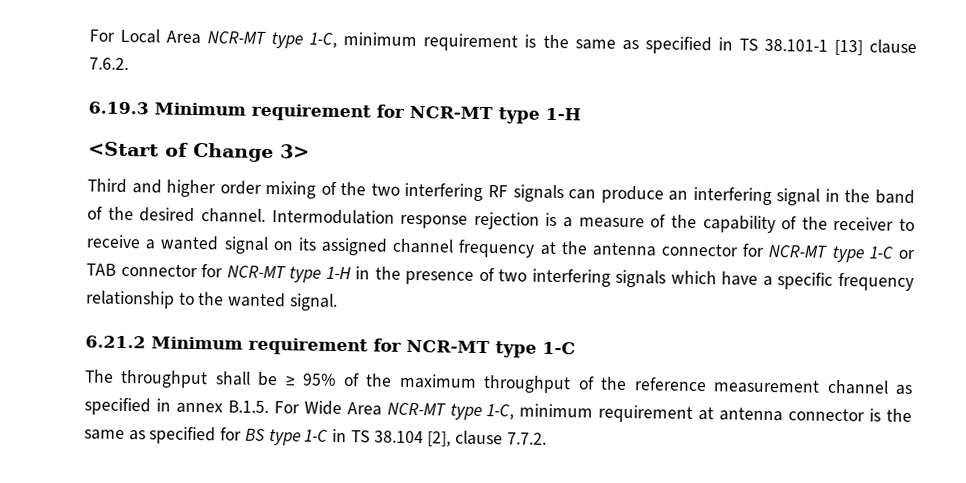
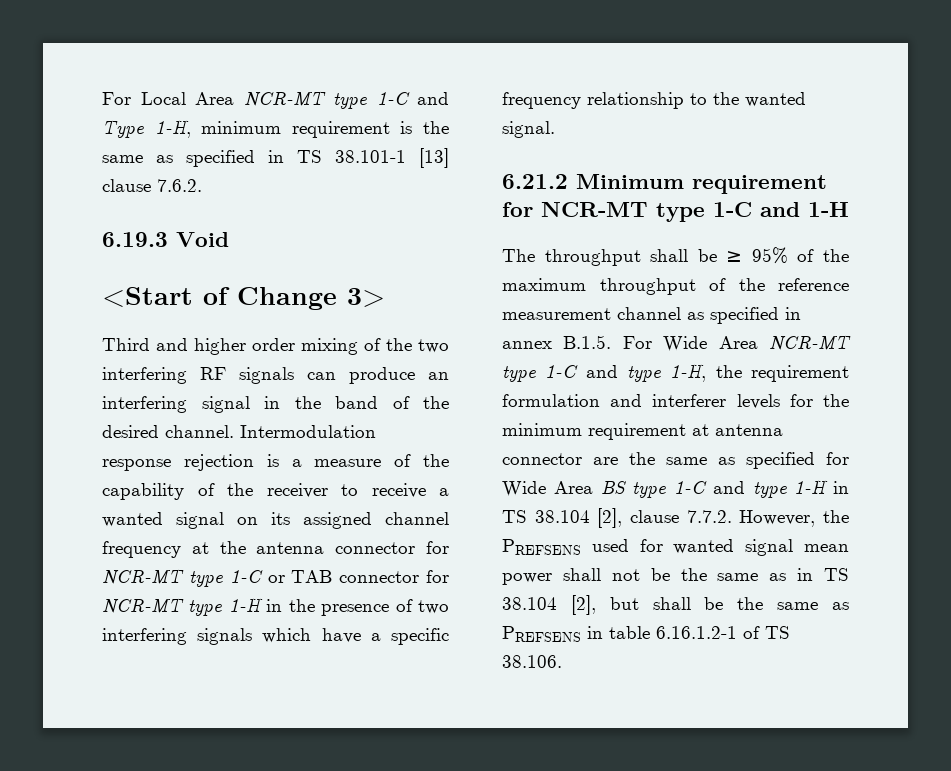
[309,32,338,48] 1-C, -> [376,92,449,105] [102,120,191,138] 1-C and Type 1-H,
[154,102,581,124] Minimum requirement for NCR-MT type 1-H -> [176,232,229,247] Void
(576, 348) none -> [760,202,849,217] and 1-H
[486,404,515,420] 1-C, -> [545,364,849,382] [502,394,849,409] 1-C and type 1-H, the requirement formulation and interferer levels for the
[869,408,882,422] is -> [593,457,618,465] are
(243, 434) none -> [502,481,593,497] Wide Area
(329, 435) none -> [712,480,829,498] and type 1-H
(547, 438) none -> [739,510,849,527] [502,539,849,556] [502,568,849,585] [502,595,849,615] [502,626,790,642] [502,655,562,668] However, the PREFSENS used for wanted signal mean power shall not be the same as in TS 38.104 [2], but shall be the same as PREFSENS in table 6.16.1.2-1 of TS 38.106.

